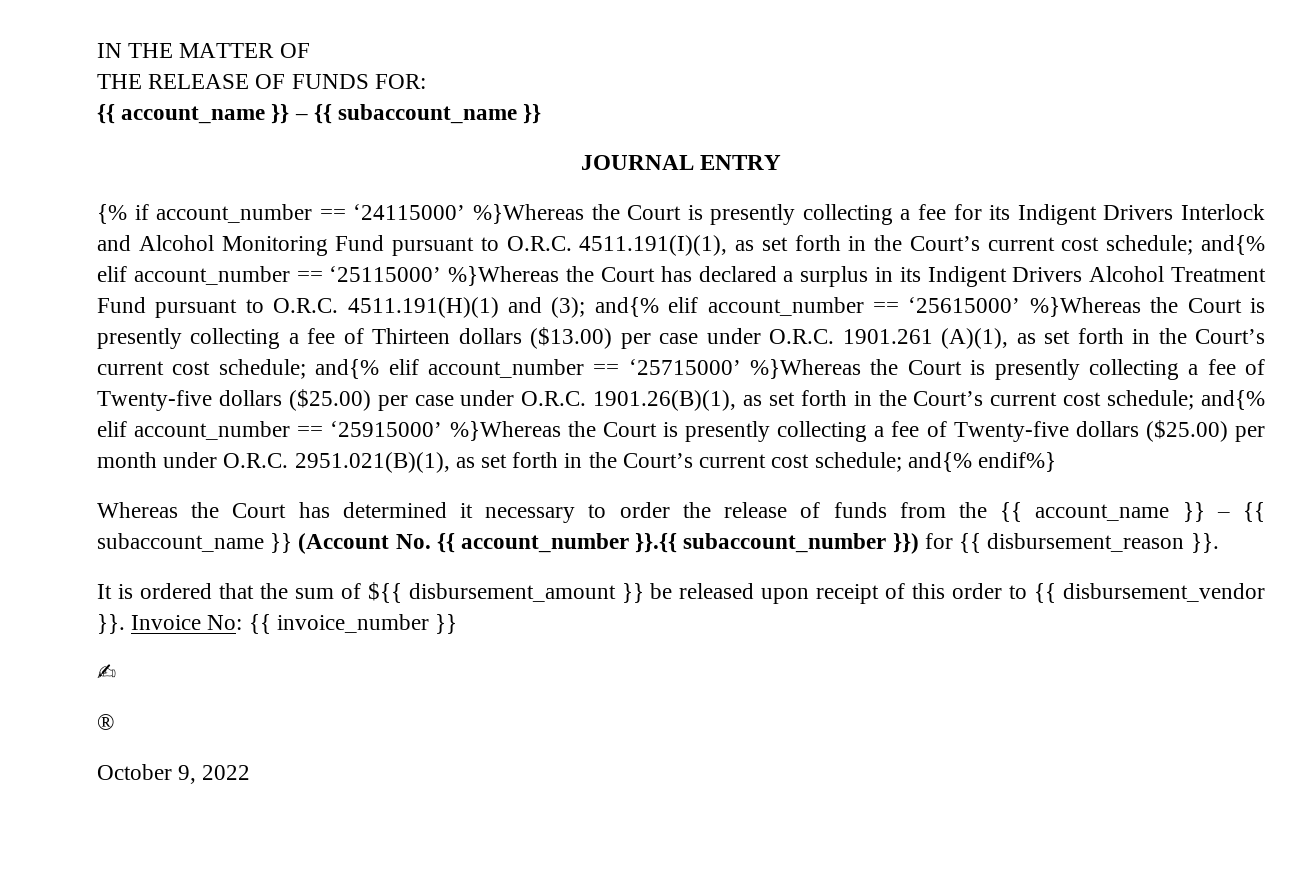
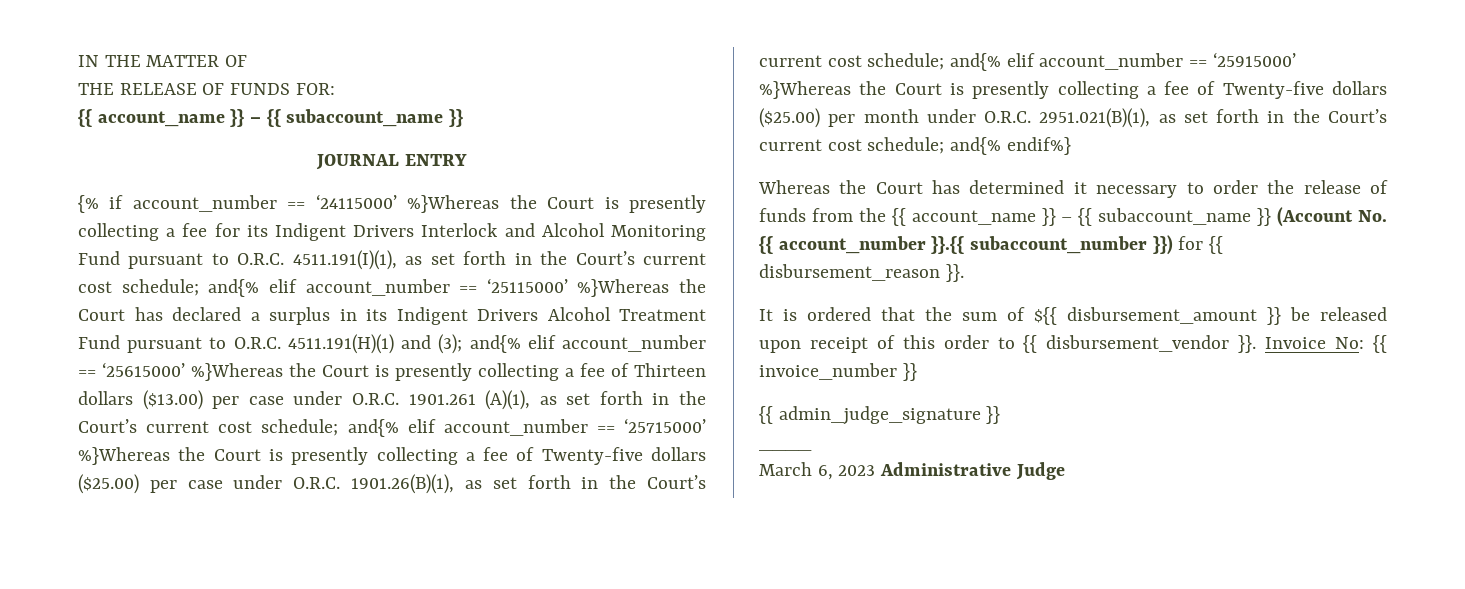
[97,664,116,680] [97,714,114,730] [97,764,251,784] ✍ // ® // October 9, 2022 -> [759,406,1001,425] [759,448,812,451] [759,462,1065,480] {{ admin_judge_signature }} // ____ // March 6, 2023 Administrative Judge

